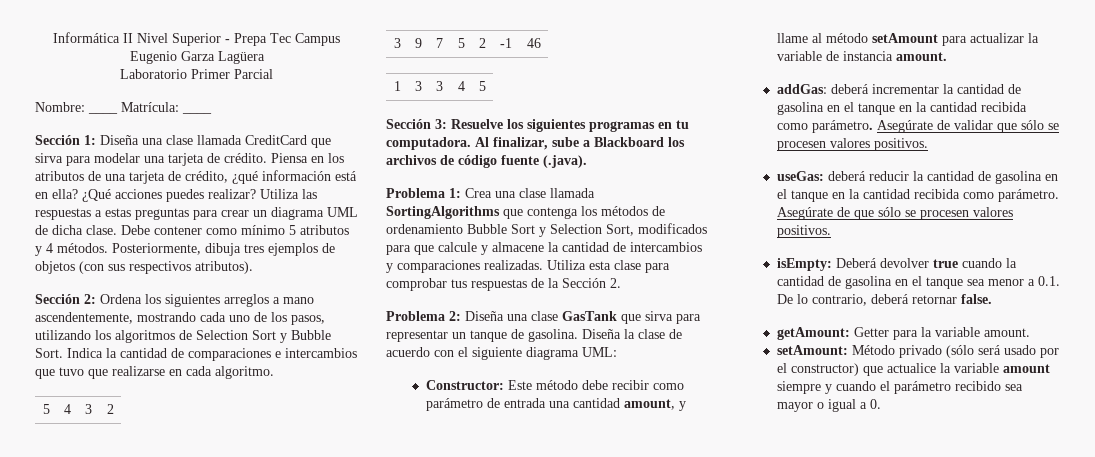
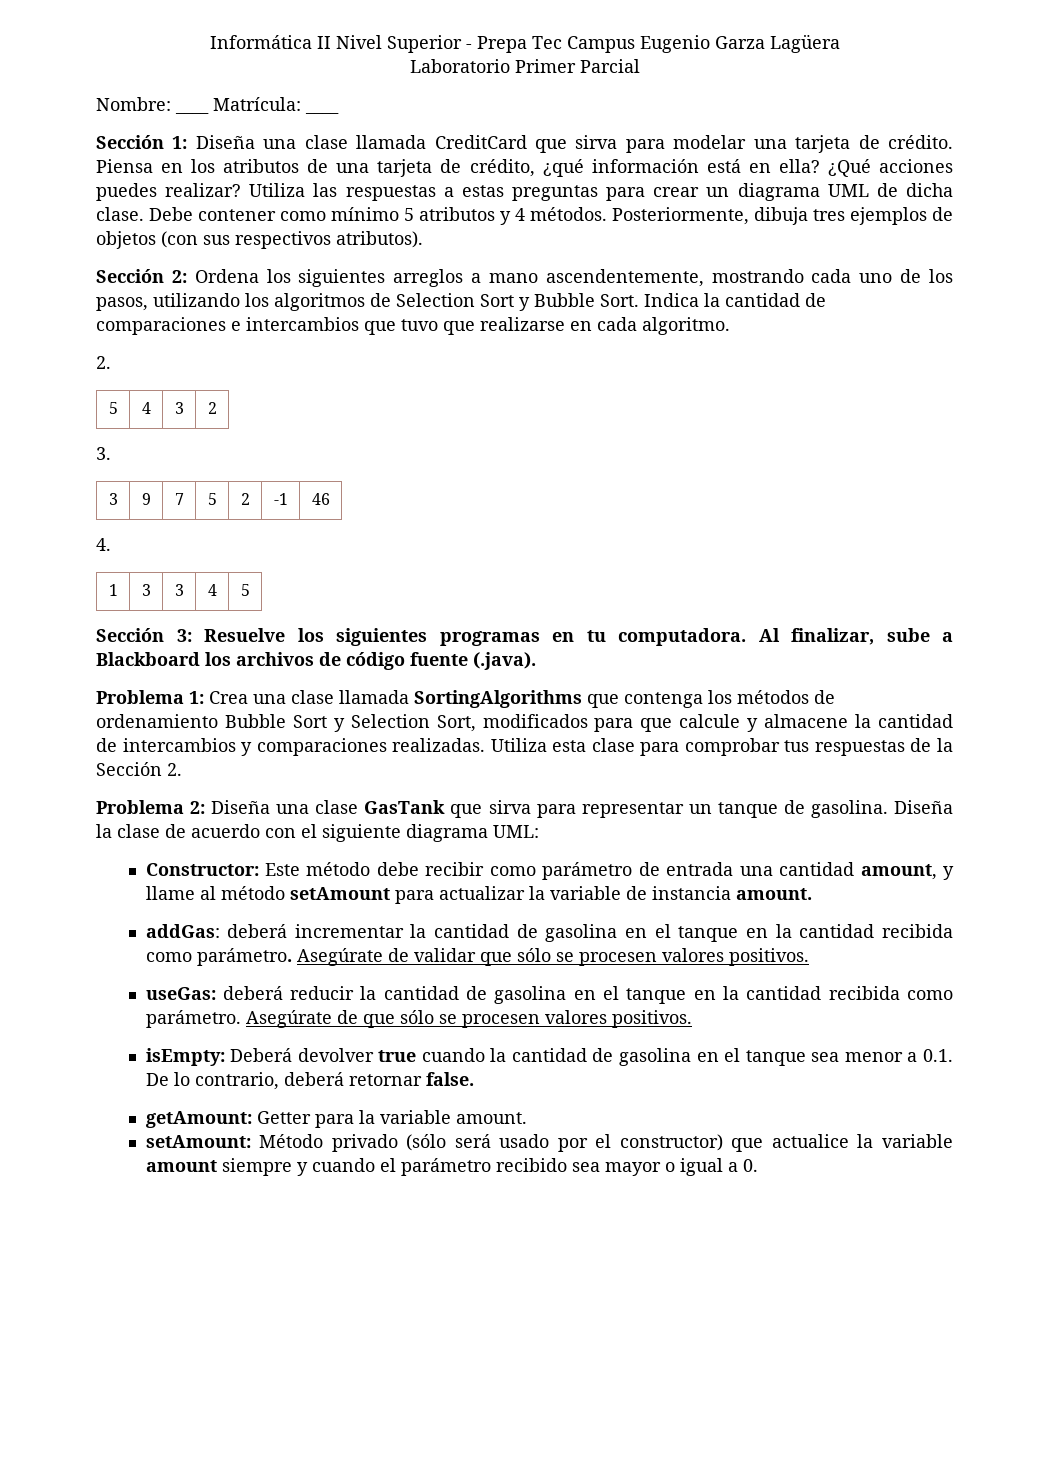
(274, 372) none -> [96,356,111,369] // 2.
(114, 409) none -> [96,447,111,460] // 3.
(541, 43) none -> [96,538,111,551] // 4.

